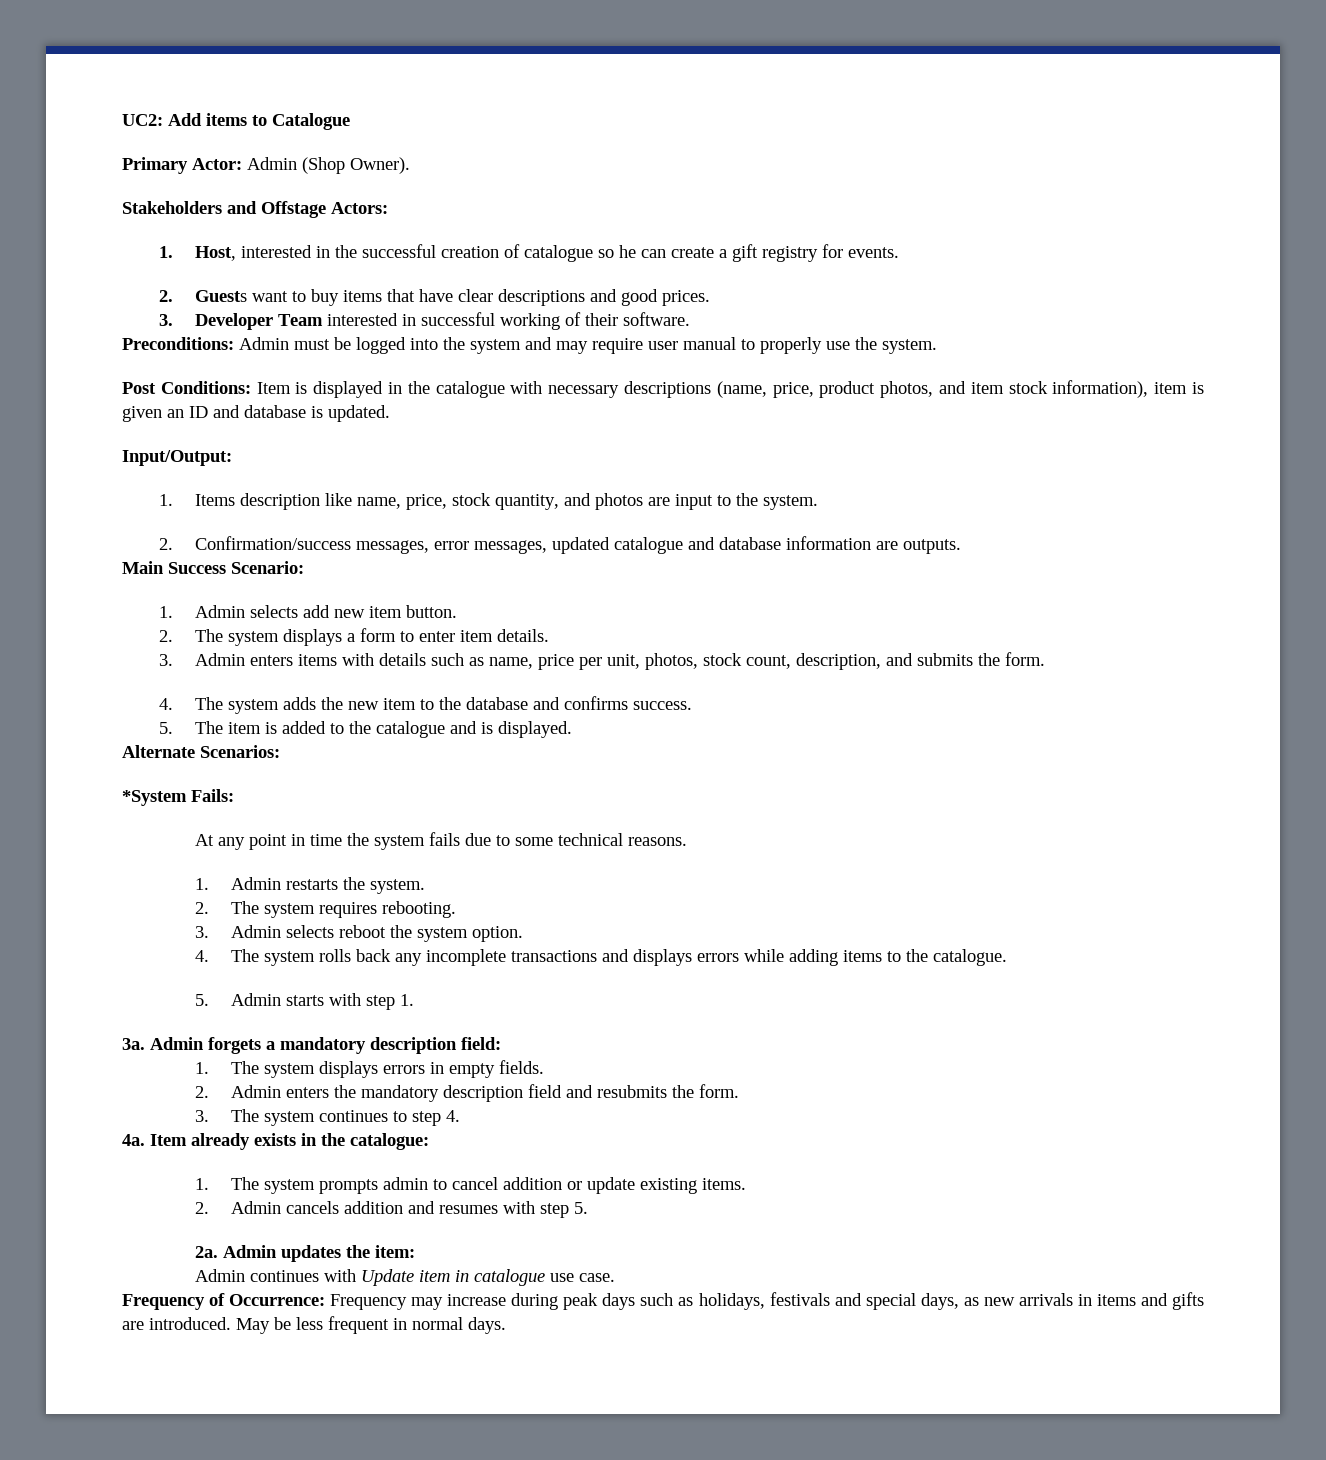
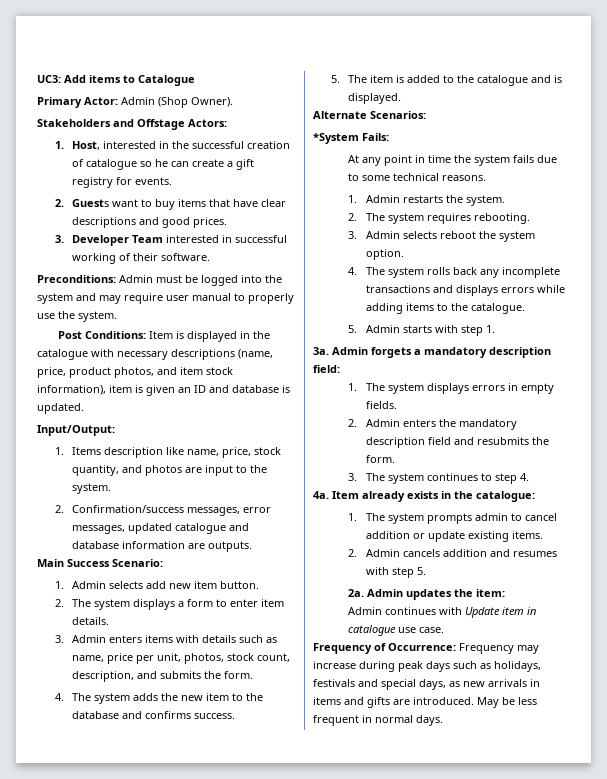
[122,114,163,126] UC2: -> [37,75,61,83] UC3:

